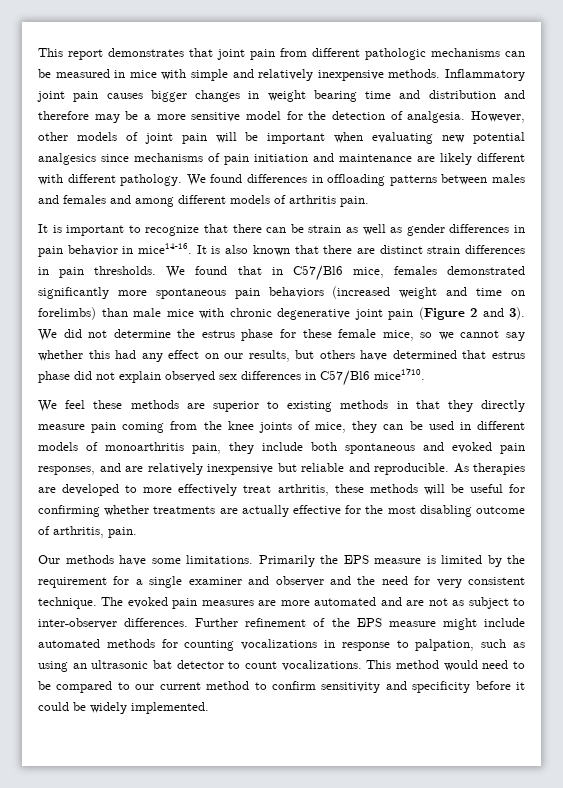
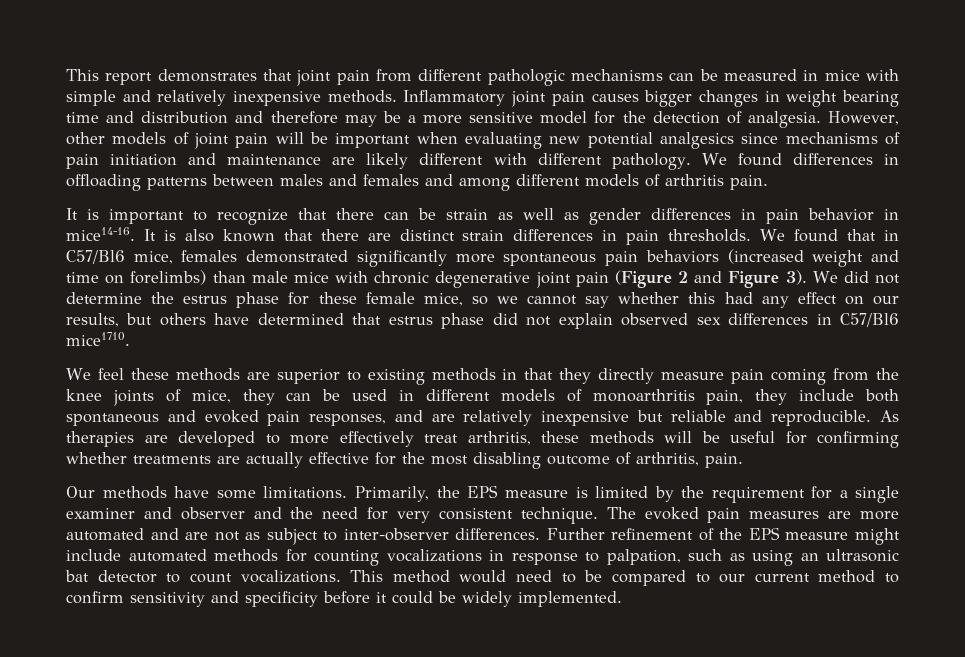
(504, 312) none -> [728,271,780,288] Figure
[258,555,315,567] Primarily -> [354,486,430,502] Primarily,

